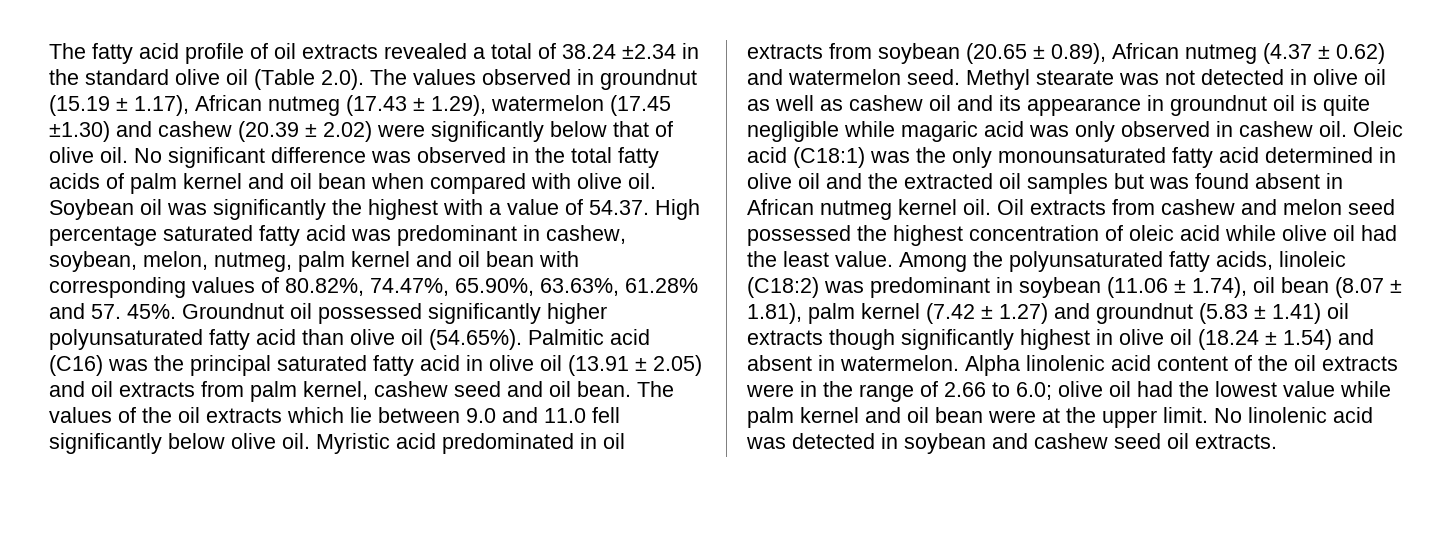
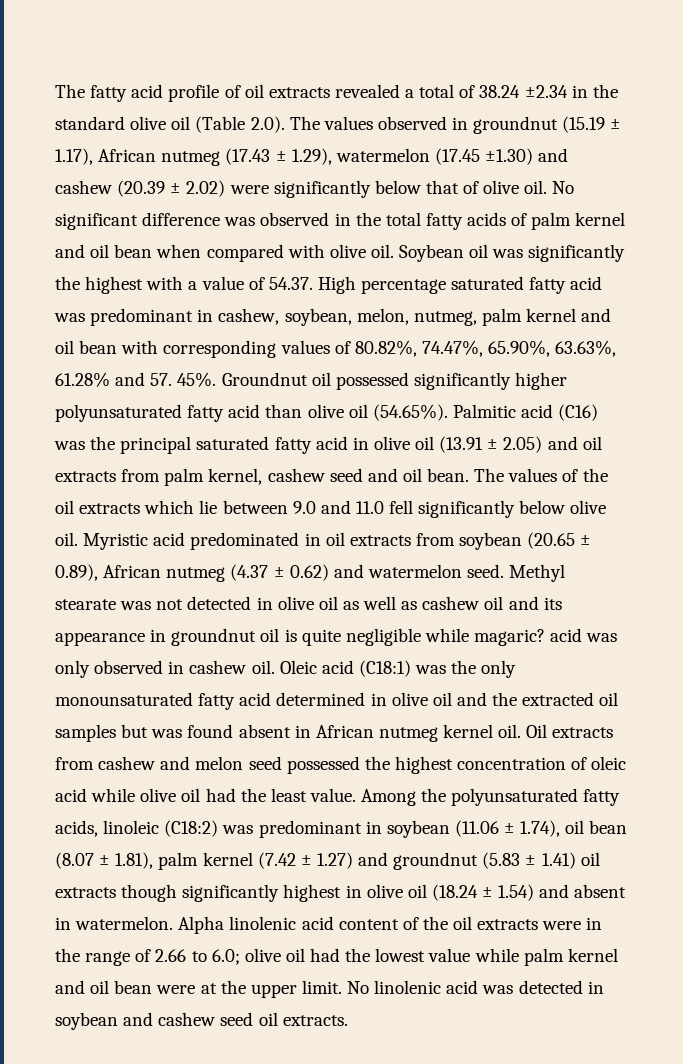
[901,121,978,142] magaric -> [474,629,546,646] magaric?

